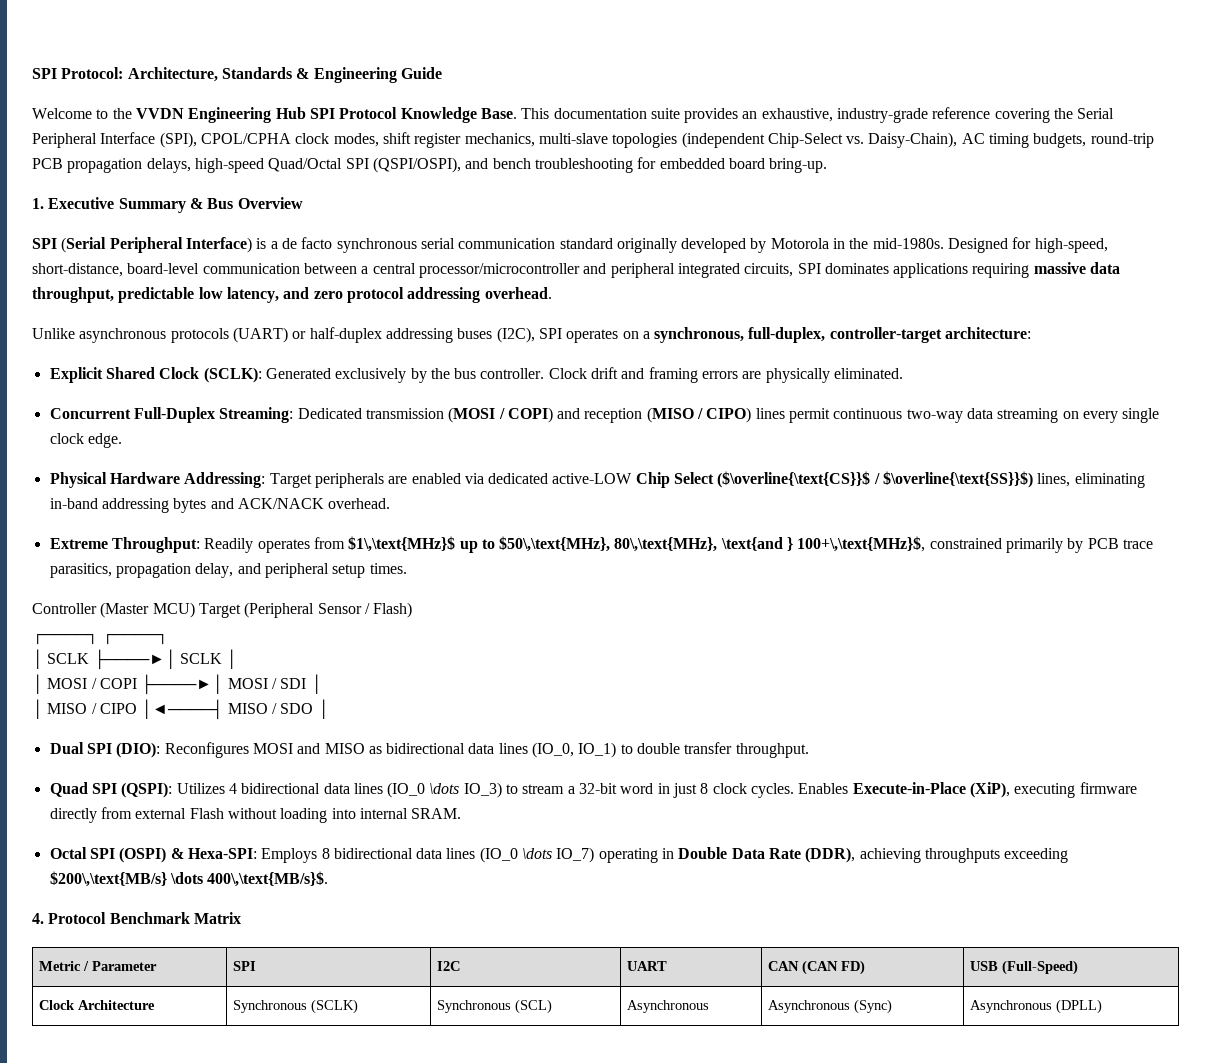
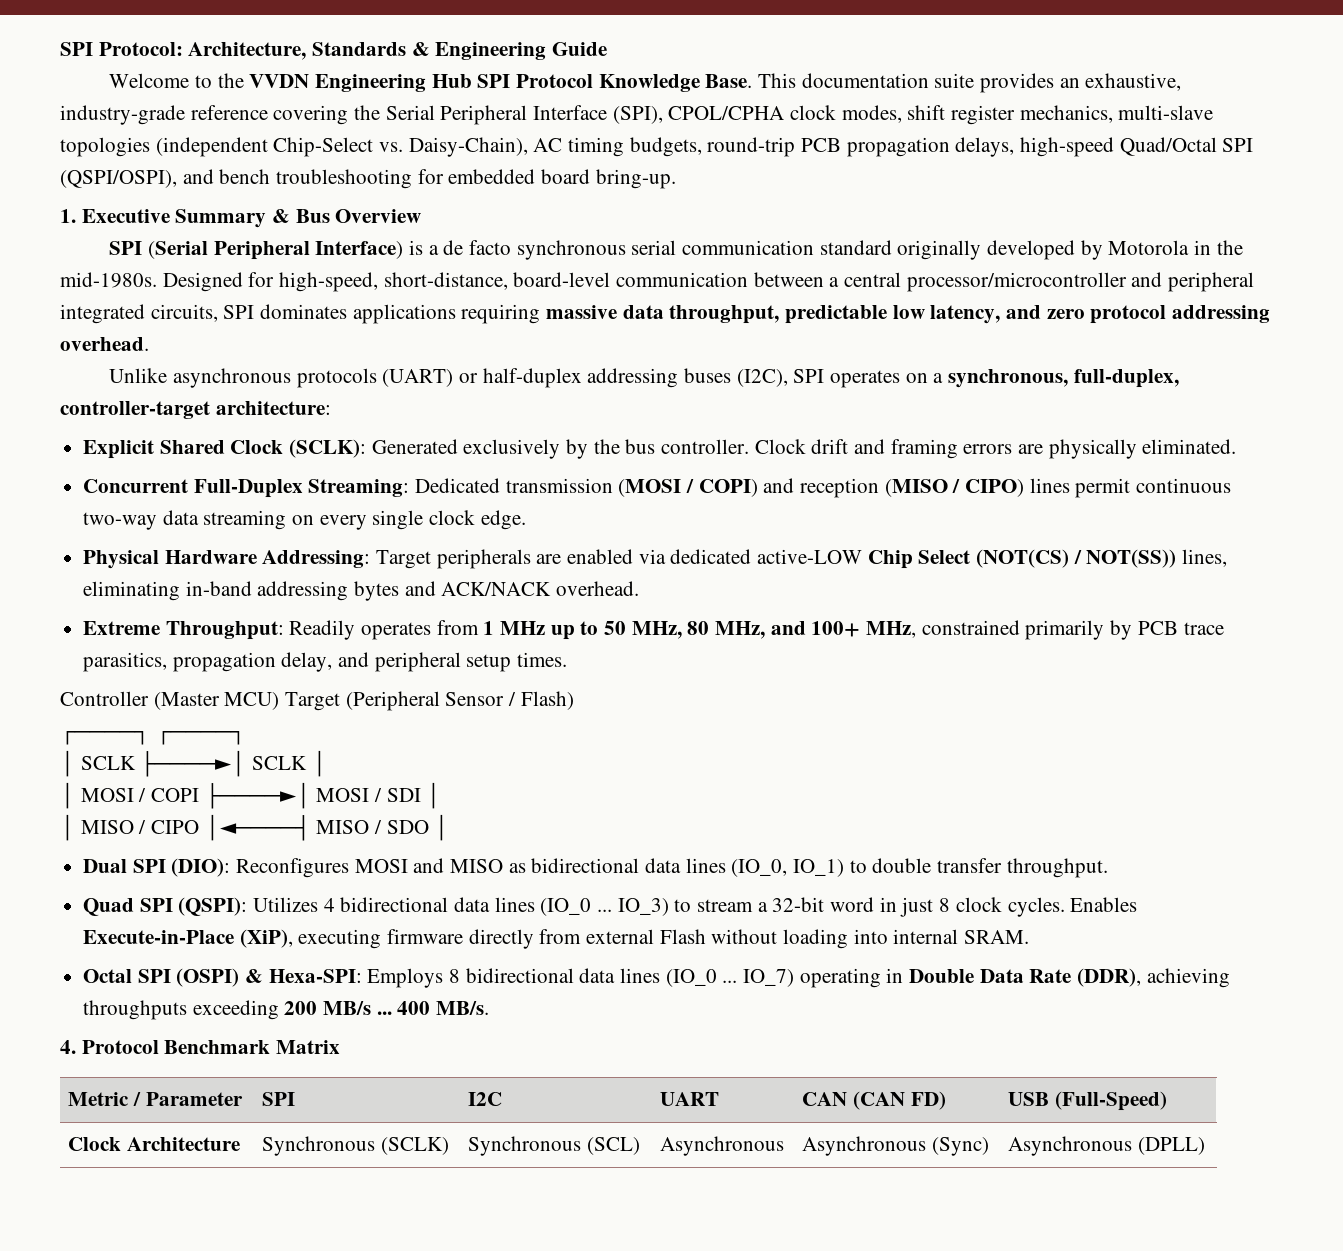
[717,471,1034,488] ($\overline{\text{CS}}$ / $\overline{\text{SS}}$) -> [976,549,1177,568] (NOT(CS) / NOT(SS))
[348,536,926,553] $1\,\text{MHz}$ up to $50\,\text{MHz}, 80\,\text{MHz}, \text{and } 100+\,\text{MHz}$, -> [483,621,917,640] 1 MHz up to 50 MHz, 80 MHz, and 100+ MHz,
[429,783,460,794] \dots -> [597,909,613,912] ...
[522,848,553,859] \dots -> [722,980,738,983] ...
[49,871,329,887] $200\,\text{MB/s} \dots 400\,\text{MB/s}$. -> [284,1001,490,1015] 200 MB/s ... 400 MB/s.

